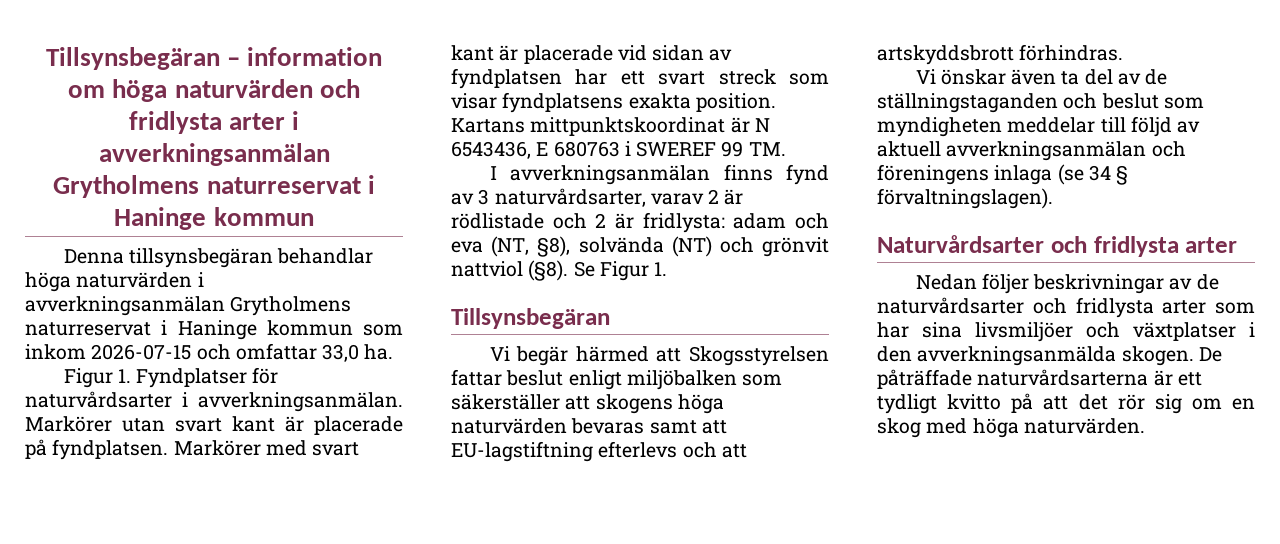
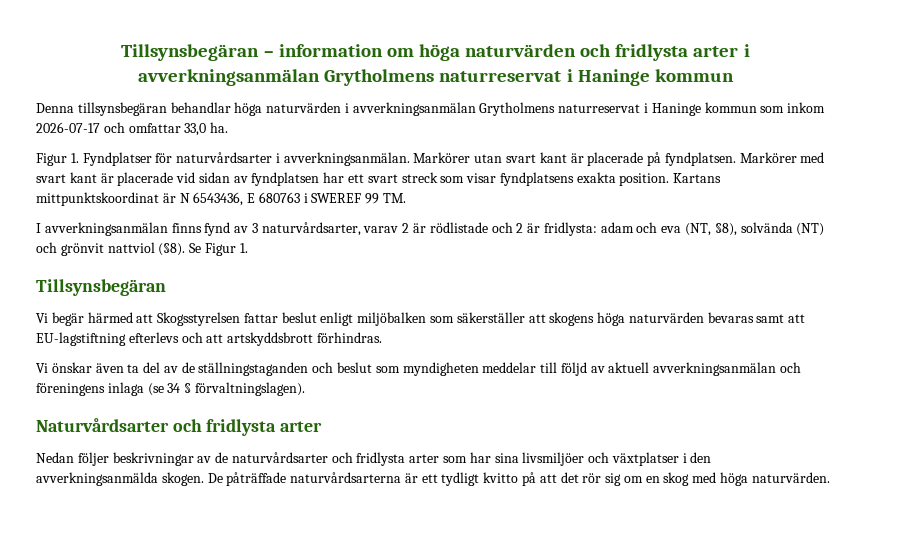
[91,344,192,360] 2026-07-15 -> [36,122,100,133] 2026-07-17

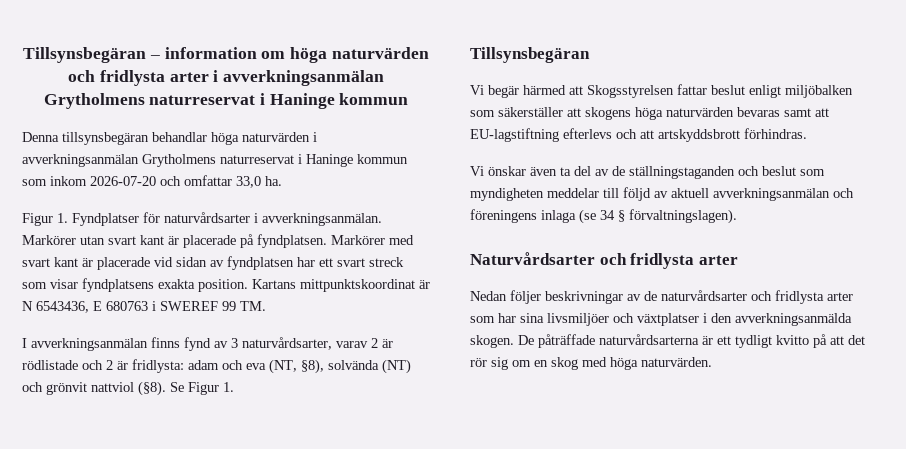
[36,122,100,133] 2026-07-17 -> [90,176,156,186] 2026-07-20

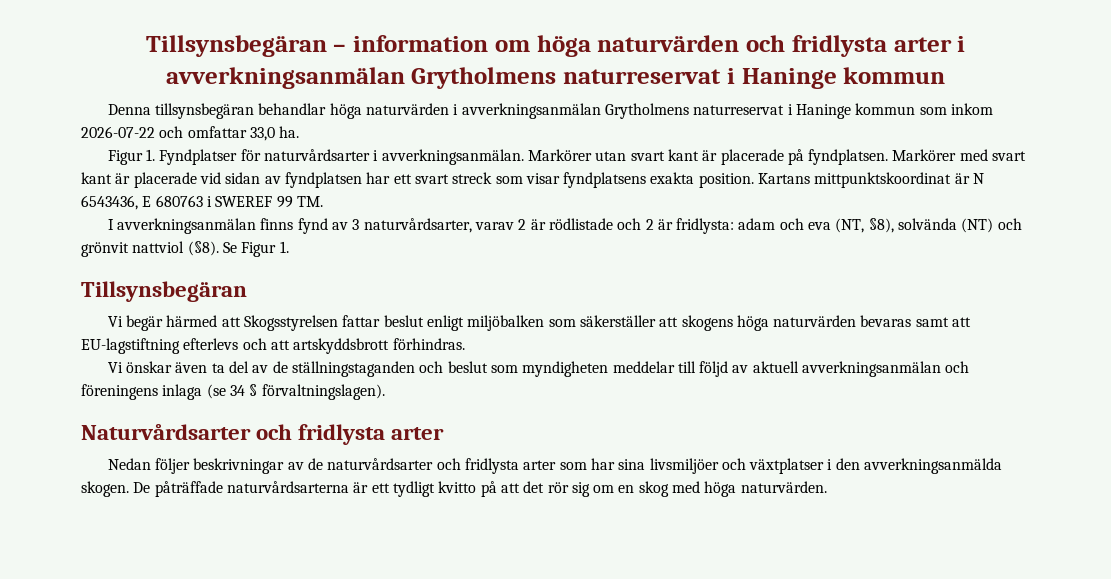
[90,176,156,186] 2026-07-20 -> [81,126,155,138] 2026-07-22

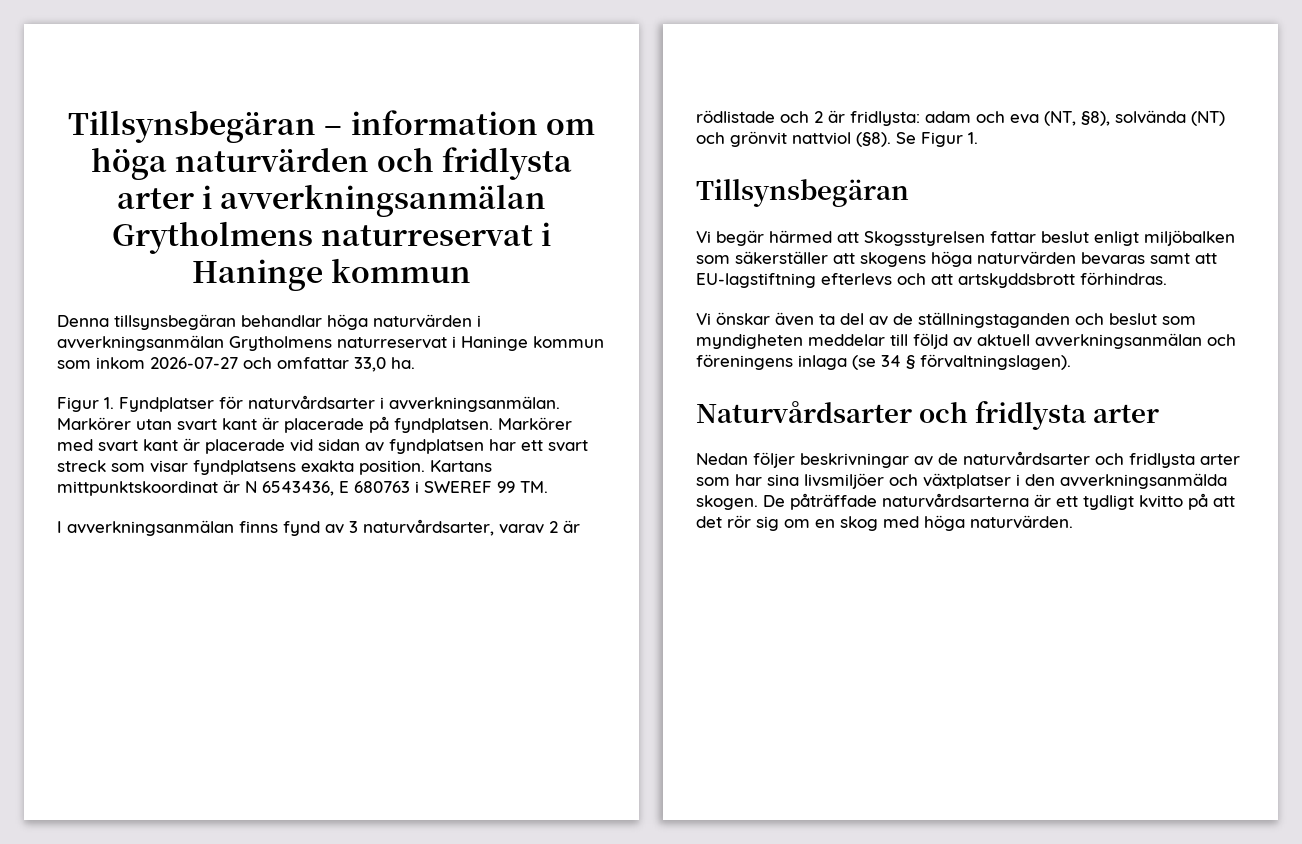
[81,126,155,138] 2026-07-22 -> [150,357,238,369] 2026-07-27

